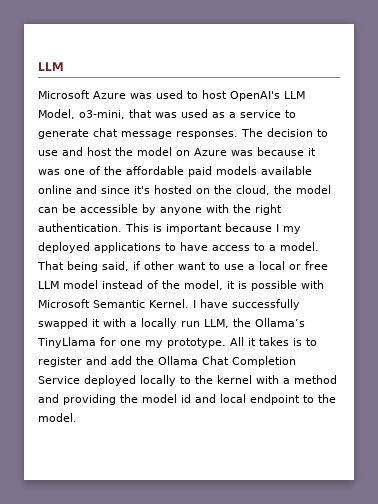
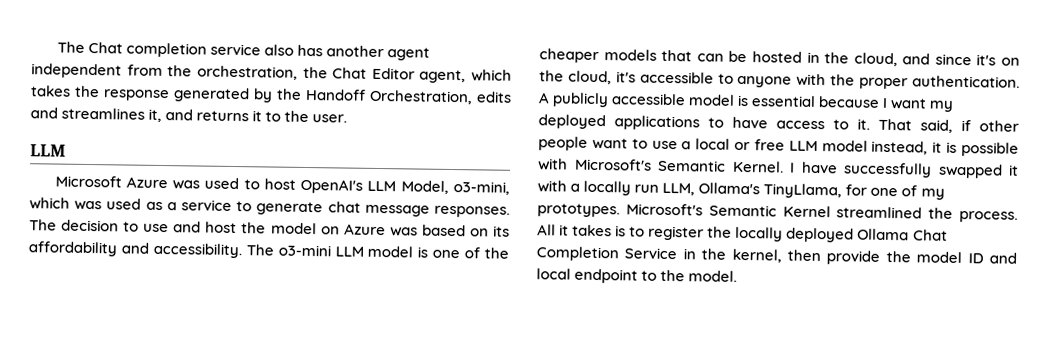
(38, 66) none -> [56,41,430,61] [31,63,512,84] [30,85,512,105] [30,107,348,123] The Chat completion service also has another agent independent from the orchestration, the Chat Editor agent, which takes the response generated by the Handoff Orchestration, edits and streamlines it, and returns it to the user. //
[129,109,152,118] that -> [29,197,70,210] which
[257,147,316,156] [38,166,312,177] [38,185,72,194] because it was one of the affordable paid models available online -> [421,224,511,237] [28,241,509,259] [539,48,898,67] based on its affordability and accessibility. The o3-mini LLM model is one of the cheaper models that can be hosted in the cloud,
[154,185,192,194] hosted -> (997, 60) none
[274,185,331,194] [38,204,282,215] [38,223,222,234] the model can be accessible by anyone with the right authentication. This is important -> [615,71,1020,90] [538,92,817,108] it's accessible to anyone with the proper authentication. A publicly accessible model is essential
(279, 228) none -> [890,98,928,110] want
[269,242,319,251] [37,261,98,272] a model. That being -> [857,118,912,131] it. That
(174, 265) none -> [538,136,588,151] people
[102,280,223,290] instead of the model, -> [871,140,929,155] instead,
[38,299,90,308] Microsoft -> [574,158,652,171] Microsoft's
[233,318,305,327] [37,337,226,348] the Ollama’s TinyLlama for one my prototype. -> [698,182,945,200] [537,203,1018,223] Ollama's TinyLlama, for one of my prototypes. Microsoft's Semantic Kernel streamlined the process.
[86,356,154,365] and add the -> [707,226,855,243] the locally deployed
[84,375,337,386] [38,394,191,405] deployed locally to the kernel with a method and providing the model id -> [682,248,984,265] in the kernel, then provide the model ID

